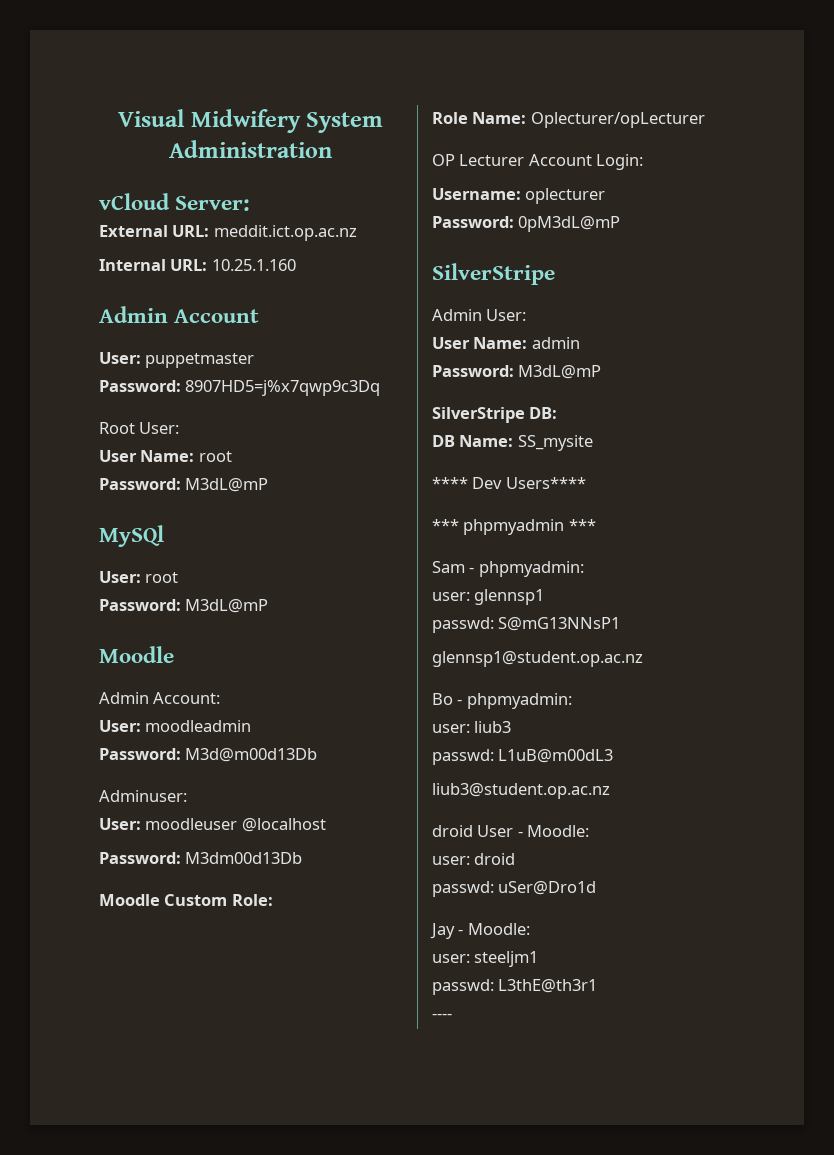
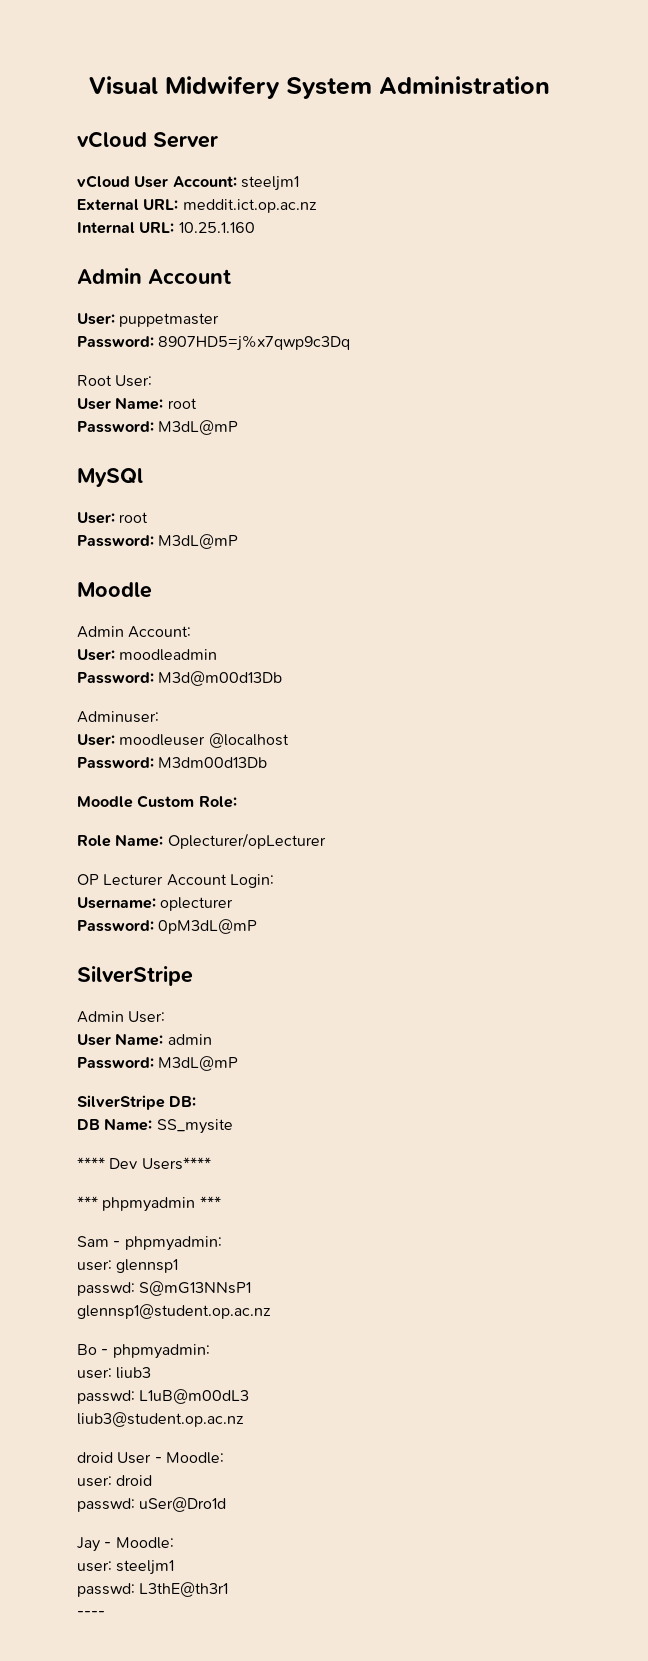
[175,196,251,211] Server: -> [153,132,218,148] [77,175,299,191] Server // vCloud User Account: steeljm1

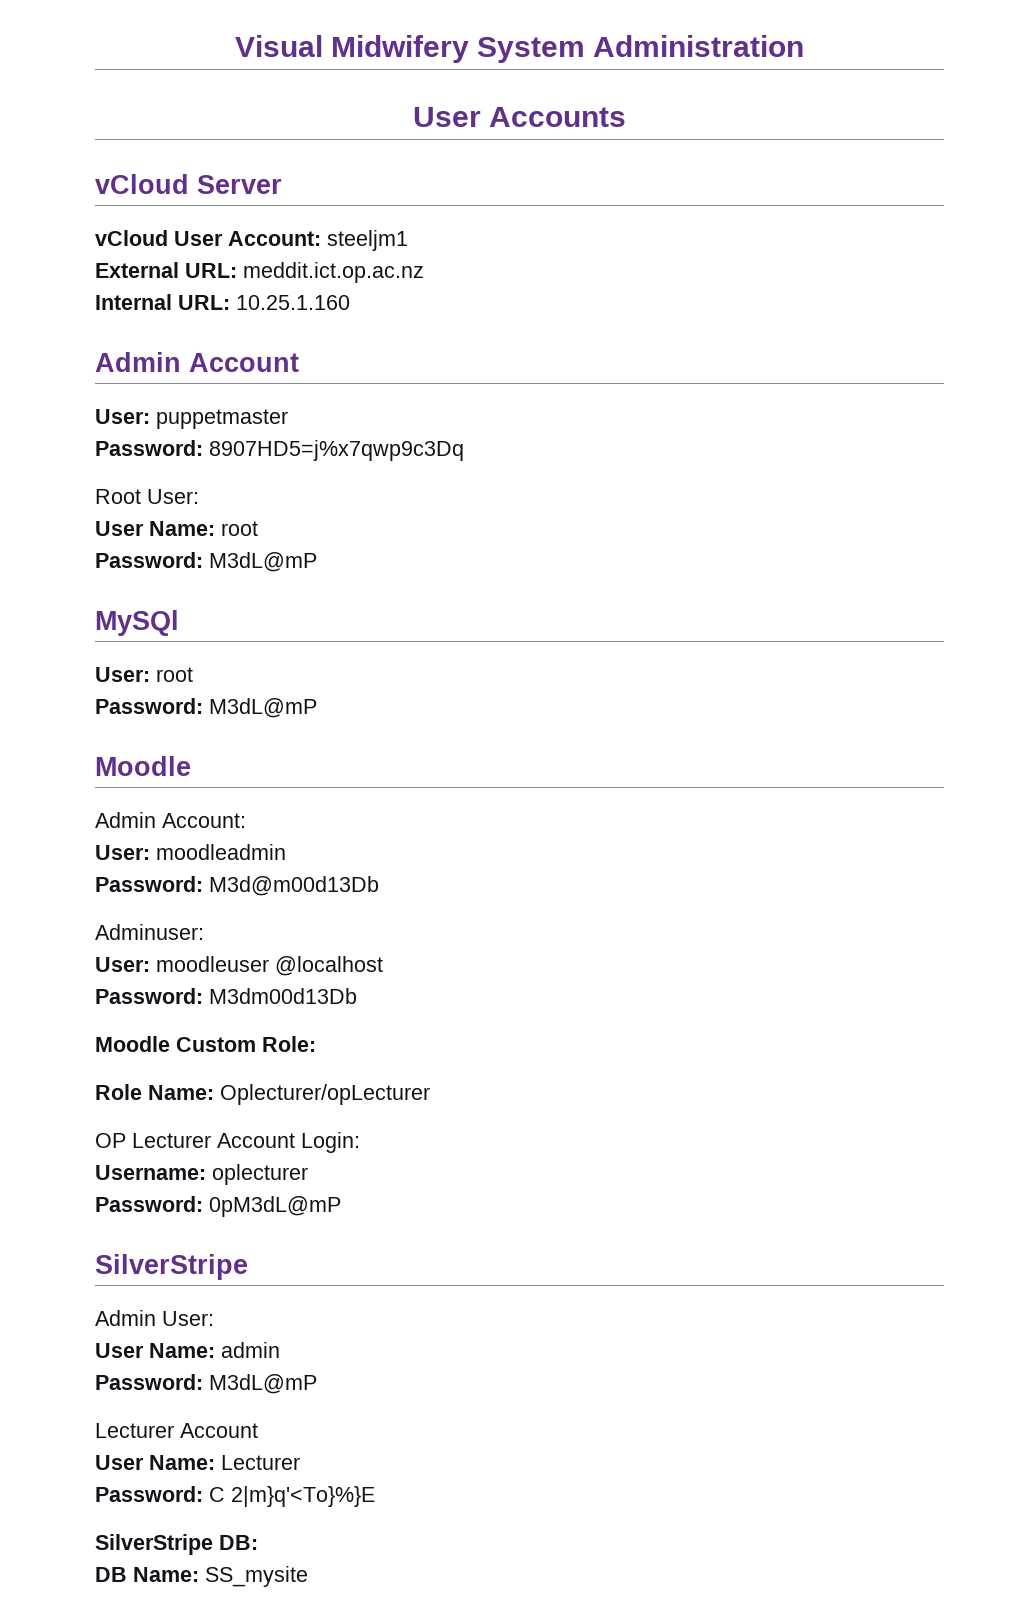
(550, 85) none -> [412,107,627,127] // User Accounts
(239, 1063) none -> [95,1423,258,1438] [95,1455,300,1470] [95,1486,375,1507] // Lecturer Account // User Name: Lecturer // Password: C 2|m}q'<To}%}E
[77,1157,211,1170] [77,1196,221,1212] [77,1236,222,1251] [77,1259,179,1273] [77,1281,252,1296] [77,1304,271,1319] [77,1344,210,1359] [77,1367,152,1379] [77,1389,250,1404] [77,1412,244,1427] [77,1452,224,1464] [77,1475,153,1487] [77,1497,227,1512] [77,1537,174,1552] [77,1560,175,1575] [77,1582,229,1597] [77,1611,105,1617] // **** Dev Users**** // *** phpmyadmin *** // Sam - phpmyadmin: // user: glennsp1 // passwd: S@mG13NNsP1 // glennsp1@student.op.ac.nz // Bo - phpmyadmin: // user: liub3 // passwd: L1uB@m00dL3 // liub3@student.op.ac.nz // droid User - Moodle: // user: droid // passwd: uSer@Dro1d // Jay - Moodle: // user: steeljm1 // passwd: L3thE@th3r1 // ---- -> (308, 1576) none

